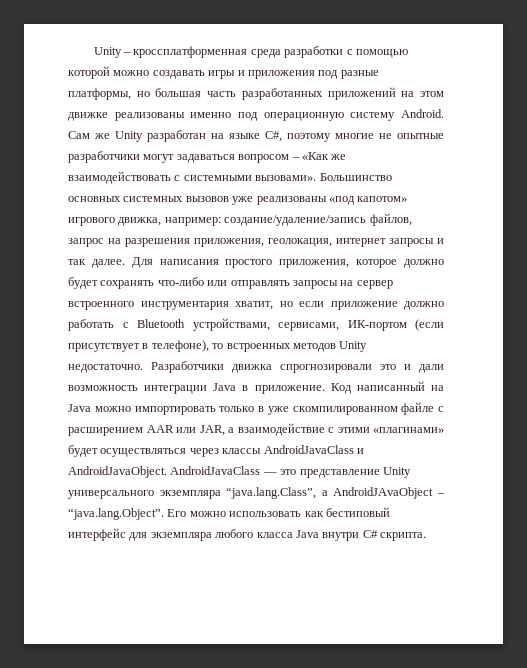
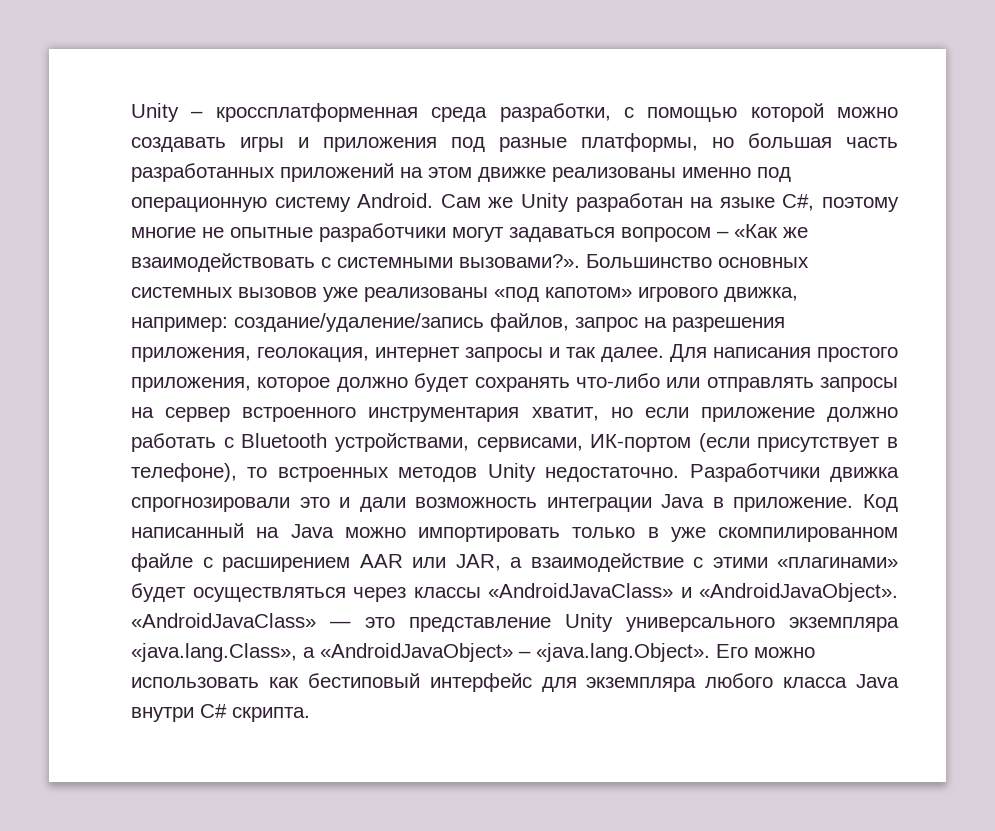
[284,46,344,58] разработки -> [499,103,611,122] разработки,
[255,175,317,181] вызовами». -> [459,254,580,268] вызовами?».
[263,445,364,454] [68,466,261,478] AndroidJavaClass и AndroidJavaObject. AndroidJavaClass -> [488,583,898,602] [131,613,316,628] «AndroidJavaClass» и «AndroidJavaObject». «AndroidJavaClass»
[226,487,445,499] [68,508,164,520] “java.lang.Class”, а AndroidJAvaObject – “java.lang.Object”. -> [131,643,710,662] «java.lang.Class», а «AndroidJavaObject» – «java.lang.Object».

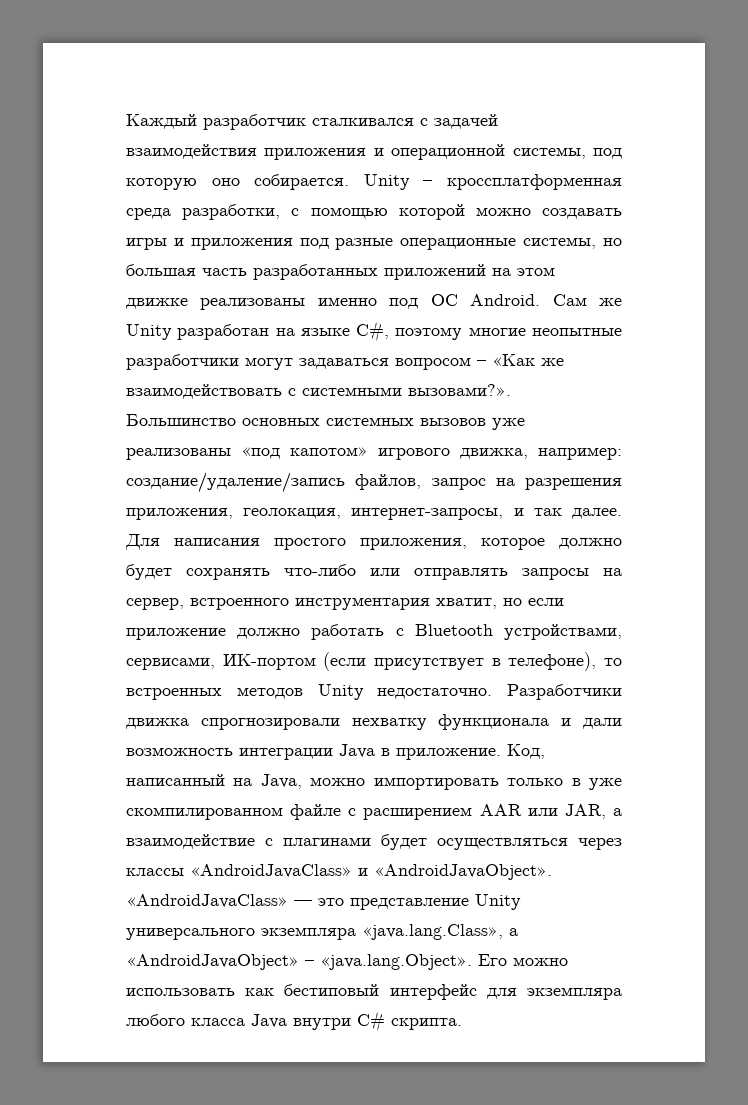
(131, 112) none -> [126,114,498,130] [126,144,622,160] [126,174,350,190] Каждый разработчик сталкивался с задачей взаимодействия приложения и операционной системы, под которую оно собирается.
[581,133,698,152] платформы, -> [400,237,597,250] операционные системы,
[131,197,351,212] операционную систему -> [430,294,458,306] ОС
[202,227,313,238] не опытные -> [532,328,622,336] неопытные
[375,347,543,362] интернет запросы -> [351,508,504,520] интернет-запросы,
[165,407,231,422] сервер -> [126,598,184,610] сервер,
[299,497,330,508] это -> [351,714,550,730] нехватку функционала
[862,494,898,512] Код -> [507,744,545,759] Код,
[290,524,334,538] Java -> [260,774,302,789] Java,
[712,557,898,568] этими «плагинами» -> [283,837,371,846] плагинами

